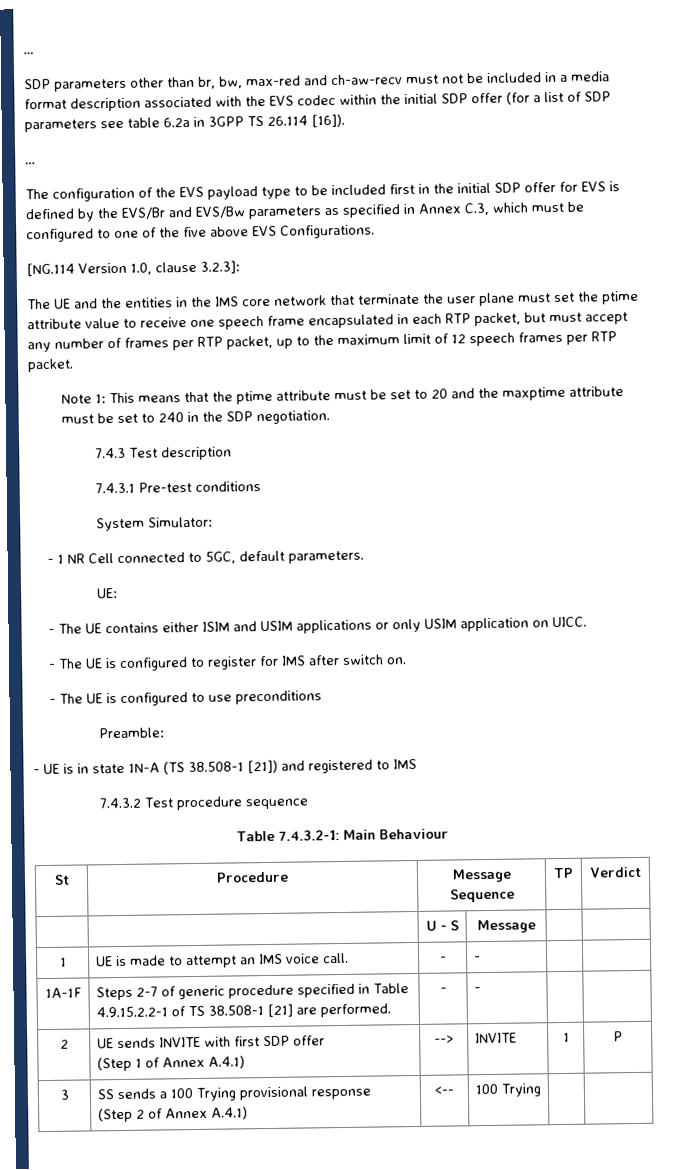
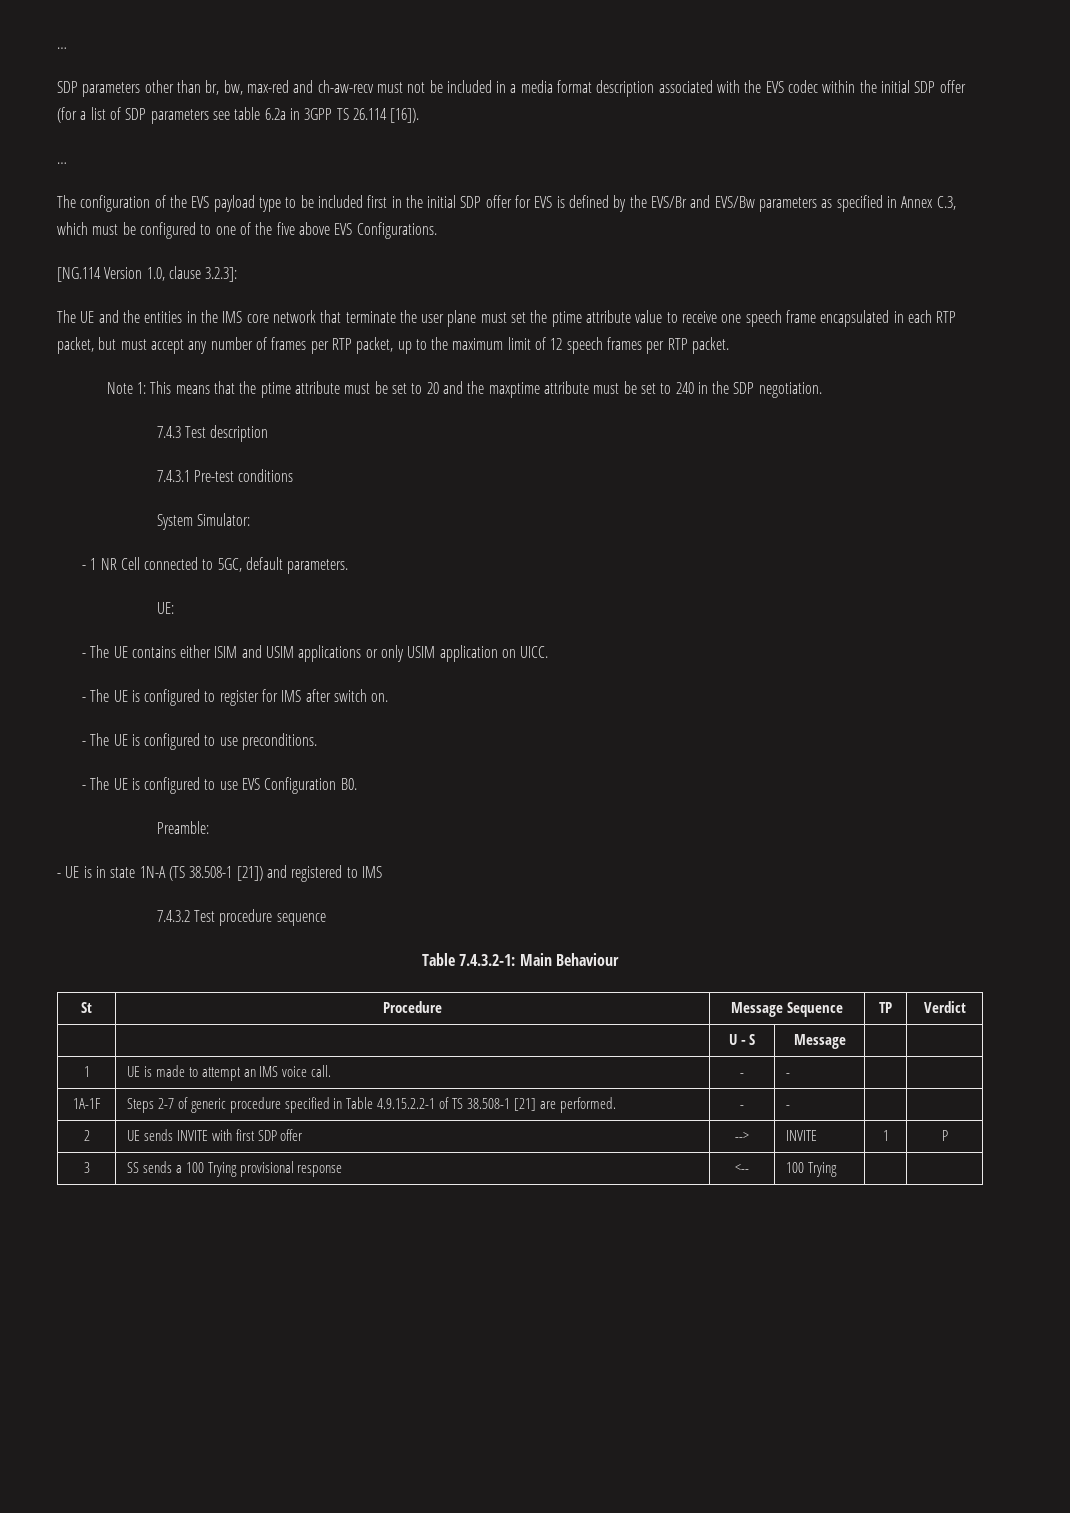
[234,690,322,705] preconditions -> [242,733,318,750] [81,777,357,794] preconditions. // - The UE is configured to use EVS Configuration B0.
[96,1055,245,1072] // (Step 1 of Annex A.4.1) -> (303, 1135) none
[97,1106,248,1123] // (Step 2 of Annex A.4.1) -> (343, 1171) none

